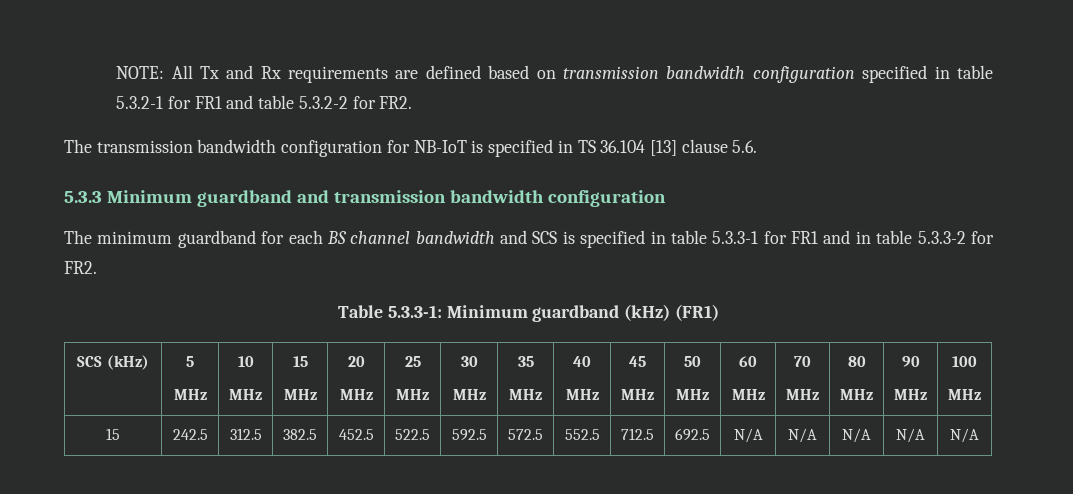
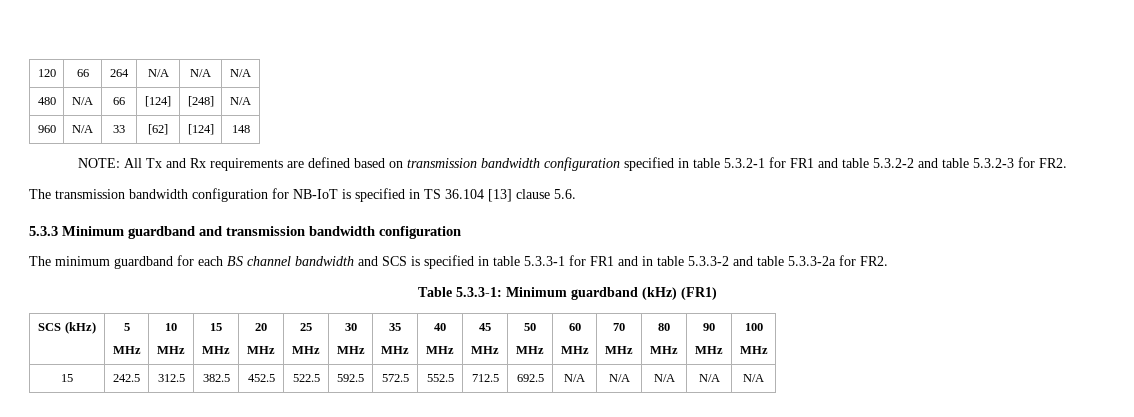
(116, 72) none -> [37,69,56,77] [76,69,89,77] [110,69,129,77] [147,69,169,77] [190,69,211,77] [230,69,251,77] [37,97,56,105] [72,97,93,105] [113,97,125,105] [145,96,171,107] [187,96,214,107] [230,97,251,105] [37,125,56,133] [72,125,93,133] [113,125,125,133] [148,124,168,135] [187,124,214,135] [231,125,250,133] 120 | 66 | 264 | N/A | N/A | N/A // 480 | N/A | 66 | [124] | [248] | N/A // 960 | N/A | 33 | [62] | [124] | 148 //
(348, 102) none -> [918,158,1015,168] and table 5.3.2-3
(966, 237) none -> [733,256,836,266] and table 5.3.3-2a

